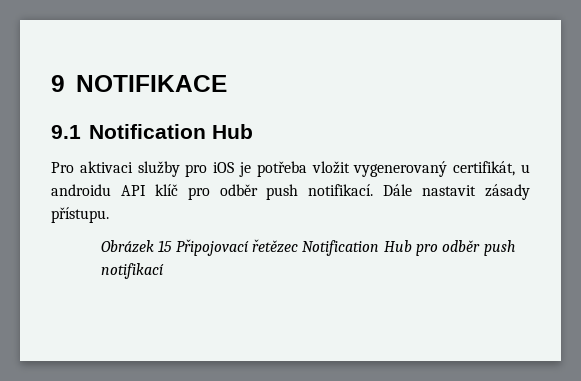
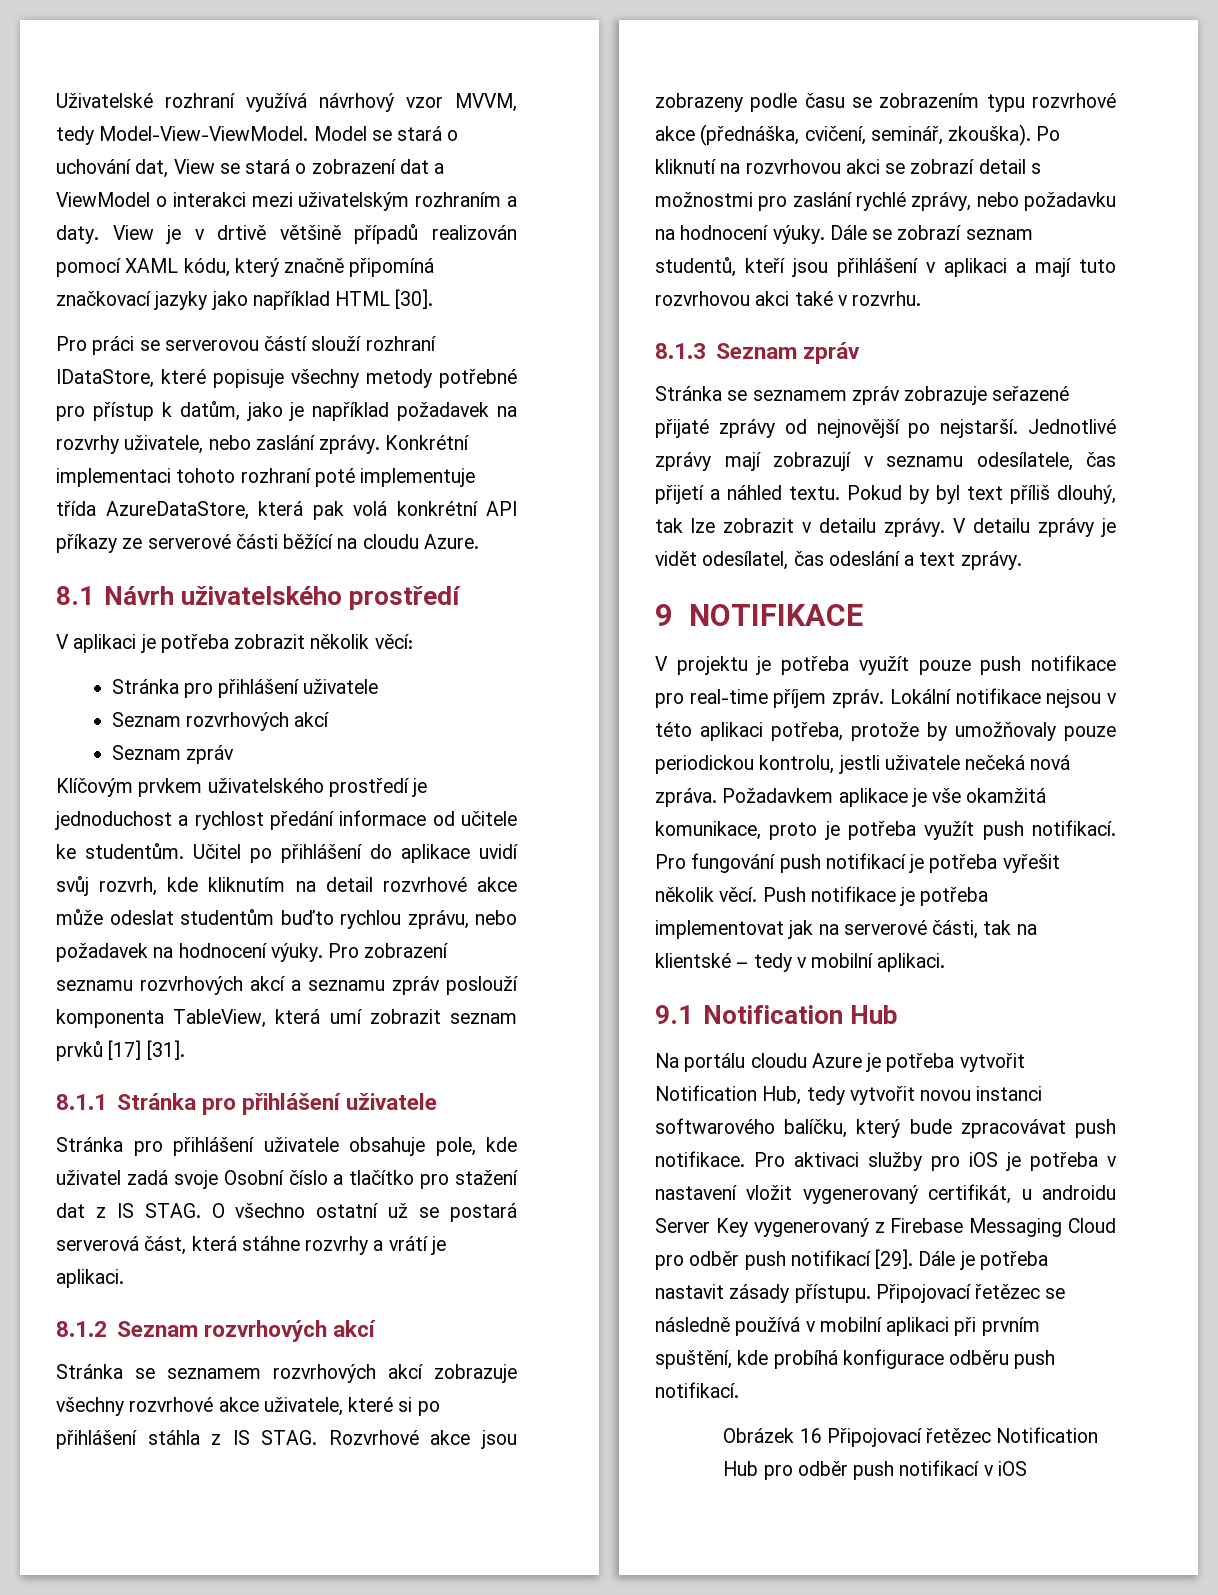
[51,75,227,92] [51,124,253,139] 9 NOTIFIKACE // 9.1 Notification Hub // -> [56,93,517,112] [56,126,459,145] [56,159,445,178] [56,192,517,211] [56,224,517,244] [56,258,435,277] [56,289,434,310] [56,336,436,355] [56,369,517,388] [56,401,517,421] [56,435,470,454] [56,468,476,487] [56,501,517,520] [56,534,479,553] [56,586,461,610] [56,634,413,653] [111,679,379,698] [111,712,330,731] [111,745,234,764] [56,778,428,797] [55,810,517,830] [56,843,518,863] [56,876,517,896] [56,909,517,929] [56,943,449,962] [56,976,518,995] [56,1009,517,1028] [56,1040,185,1061] [56,1093,437,1115] [56,1137,517,1156] [56,1170,518,1189] [56,1203,517,1222] [56,1236,446,1255] [56,1269,124,1288] [56,1320,376,1342] [56,1364,517,1383] [56,1397,440,1416] [56,1430,517,1449] [655,93,1116,112] [655,124,1061,146] [655,159,1041,174] [655,192,1116,211] [655,225,1033,244] [655,257,1116,277] [655,291,922,306] [655,342,860,364] [655,386,1070,405] [655,419,1116,438] [655,452,1116,471] [655,485,1116,504] [655,518,1116,537] [655,551,1022,570] [655,604,864,626] [655,655,1116,675] [655,688,1117,708] [655,722,1116,741] [655,755,1071,774] [655,788,1047,807] [655,820,1116,840] [655,853,1060,873] [655,886,989,906] [655,920,1037,939] [655,953,946,972] [655,1005,898,1024] [655,1053,1025,1072] [655,1085,1043,1105] [655,1118,1116,1138] [655,1151,745,1167] Uživatelské rozhraní využívá návrhový vzor MVVM, tedy Model-View-ViewModel. Model se stará o uchování dat, View se stará o zobrazení dat a ViewModel o interakci mezi uživatelským rozhraním a daty. View je v drtivě většině případů realizován pomocí XAML kódu, který značně připomíná značkovací jazyky jako například HTML [30]. // Pro práci se serverovou částí slouží rozhraní IDataStore, které popisuje všechny metody potřebné pro přístup k datům, jako je například požadavek na rozvrhy uživatele, nebo zaslání zprávy. Konkrétní implementaci tohoto rozhraní poté implementuje třída AzureDataStore, která pak volá konkrétní API příkazy ze serverové části běžící na cloudu Azure. // 8.1 Návrh uživatelského prostředí // V aplikaci je potřeba zobrazit několik věcí: // Stránka pro přihlášení uživatele // Seznam rozvrhových akcí // Seznam zpráv // Klíčovým prvkem uživatelského prostředí je jednoduchost a rychlost předání informace od učitele ke studentům. Učitel po přihlášení do aplikace uvidí svůj rozvrh, kde kliknutím na detail rozvrhové akce může odeslat studentům buďto rychlou zprávu, nebo požadavek na hodnocení výuky. Pro zobrazení seznamu rozvrhových akcí a seznamu zpráv poslouží komponenta TableView, která umí zobrazit seznam prvků [17] [31]. // 8.1.1 Stránka pro přihlášení uživatele // Stránka pro přihlášení uživatele obsahuje pole, kde uživatel zadá svoje Osobní číslo a tlačítko pro stažení dat z IS STAG. O všechno ostatní už se postará serverová část, která stáhne rozvrhy a vrátí je aplikaci. // 8.1.2 Seznam rozvrhových akcí // Stránka se seznamem rozvrhových akcí zobrazuje všechny rozvrhové akce uživatele, které si po přihlášení stáhla z IS STAG. Rozvrhové akce jsou zobrazeny podle času se zobrazením typu rozvrhové akce (přednáška, cvičení, seminář, zkouška). Po kliknutí na rozvrhovou akci se zobrazí detail s možnostmi pro zaslání rychlé zprávy, nebo požadavku na hodnocení výuky. Dále se zobrazí seznam studentů, kteří jsou přihlášení v aplikaci a mají tuto rozvrhovou akci také v rozvrhu. // 8.1.3 Seznam zpráv // Stránka se seznamem zpráv zobrazuje seřazené přijaté zprávy od nejnovější po nejstarší. Jednotlivé zprávy mají zobrazují v seznamu odesílatele, čas přijetí a náhled textu. Pokud by byl text příliš dlouhý, tak lze zobrazit v detailu zprávy. V detailu zprávy je vidět odesílatel, čas odeslání a text zprávy. // 9 NOTIFIKACE // V projektu je potřeba využít pouze push notifikace pro real-time příjem zpráv. Lokální notifikace nejsou v této aplikaci potřeba, protože by umožňovaly pouze periodickou kontrolu, jestli uživatele nečeká nová zpráva. Požadavkem aplikace je vše okamžitá komunikace, proto je potřeba využít push notifikací. Pro fungování push notifikací je potřeba vyřešit několik věcí. Push notifikace je potřeba implementovat jak na serverové části, tak na klientské – tedy v mobilní aplikaci. // 9.1 Notification Hub // Na portálu cloudu Azure je potřeba vytvořit Notification Hub, tedy vytvořit novou instanci softwarového balíčku, který bude zpracovávat push notifikace.
(307, 169) none -> [1107,1156,1117,1167] [655,1185,737,1200] v nastavení
[120,184,530,200] [51,207,109,223] API klíč pro odběr push notifikací. Dále nastavit zásady přístupu. -> [655,1218,1116,1237] [655,1249,1048,1270] [655,1284,1066,1303] [655,1317,1040,1336] [655,1349,1056,1369] [655,1382,739,1398] Server Key vygenerovaný z Firebase Messaging Cloud pro odběr push notifikací [29]. Dále je potřeba nastavit zásady přístupu. Připojovací řetězec se následně používá v mobilní aplikaci při prvním spuštění, kde probíhá konfigurace odběru push notifikací.
[158,240,173,252] 15 -> [799,1428,822,1443] 16
(164, 271) none -> [983,1461,1027,1476] v iOS

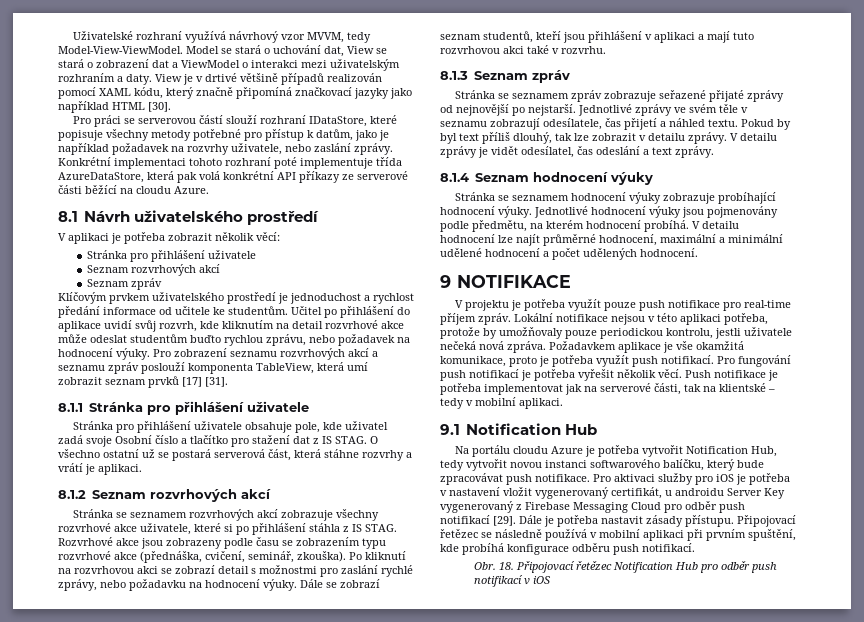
[217,225,267,240] drtivě -> [205,73,237,82] drtivé
[724,452,851,471] mají zobrazují -> [674,104,738,113] ve svém těle
(963, 461) none -> [490,118,540,130] zobrazují
(1022, 560) none -> [440,172,653,185] [454,192,776,204] [440,206,778,218] [440,220,739,232] [440,234,783,246] [440,248,698,260] // 8.1.4 Seznam hodnocení výuky // Stránka se seznamem hodnocení výuky zobrazuje probíhající hodnocení výuky. Jednotlivé hodnocení výuky jsou pojmenovány podle předmětu, na kterém hodnocení probíhá. V detailu hodnocení lze najít průměrné hodnocení, maximální a minimální udělené hodnocení a počet udělených hodnocení.
[723,1428,822,1443] Obrázek 16 -> [473,562,514,570] Obr. 18.

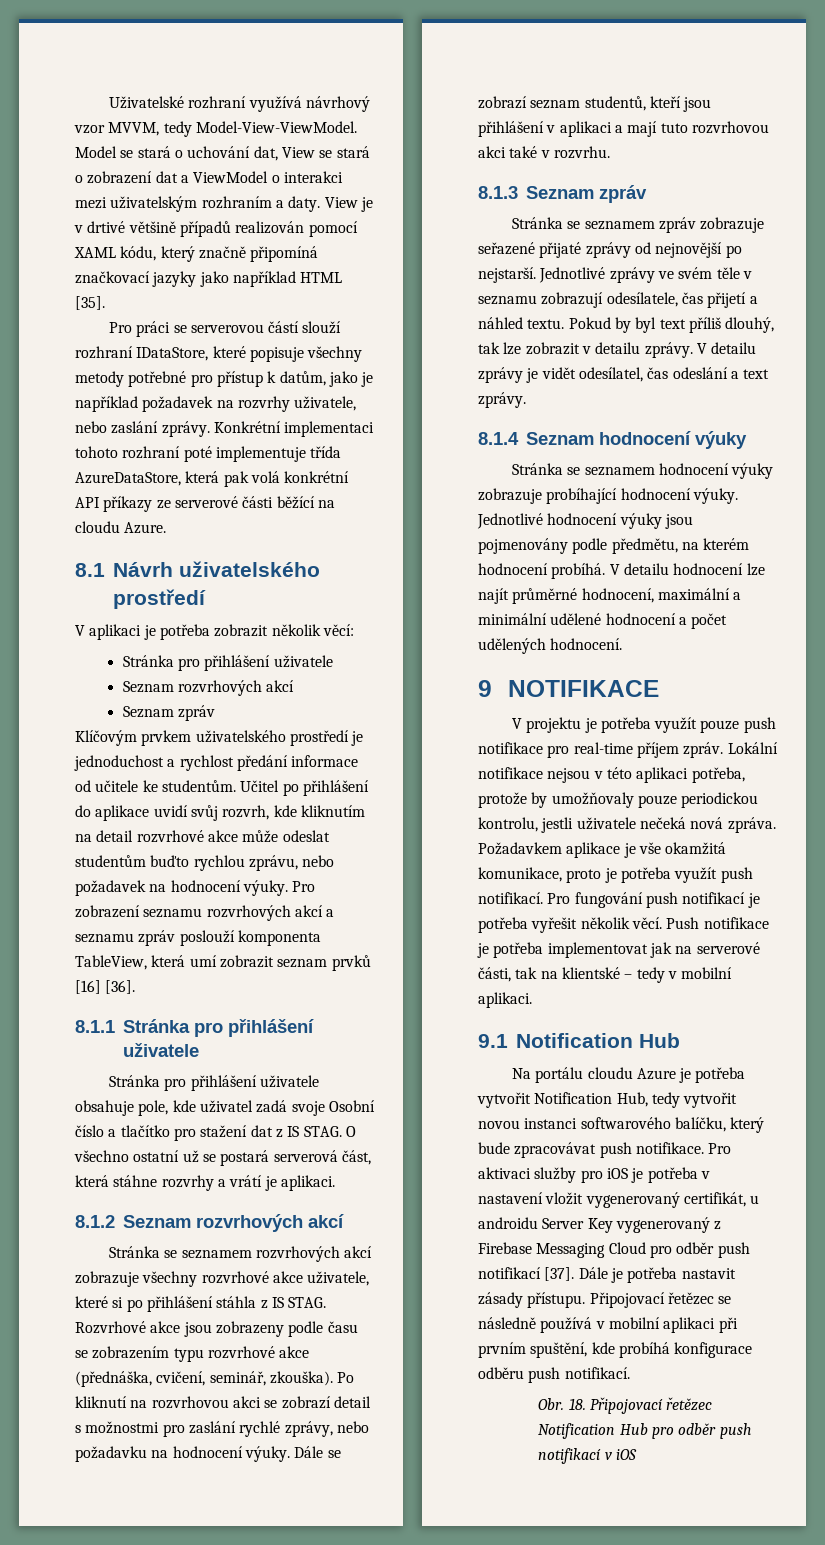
[148,102,171,112] [30]. -> [75,296,105,310] [35].
[182,377,228,387] [17] [31]. -> [75,980,136,994] [16] [36].
[493,516,516,526] [29]. -> [544,1267,575,1281] [37].

